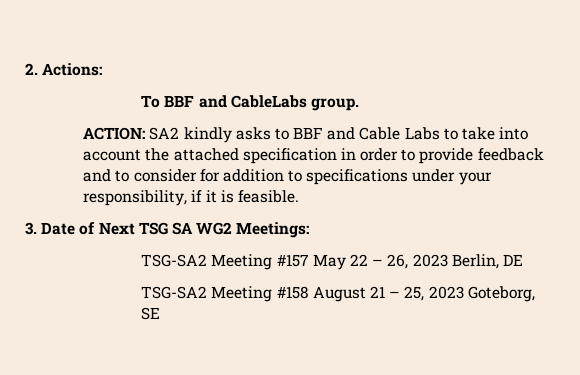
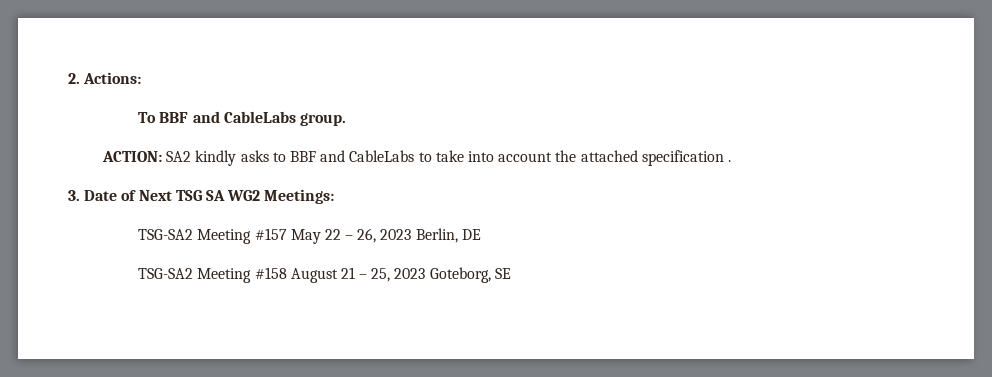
[359,127,440,140] Cable Labs -> [349,150,415,162] CableLabs
[340,148,544,164] [83,169,492,185] [83,190,299,206] in order to provide feedback and to consider for addition to specifications under your responsibility, if it is feasible. -> [727,160,731,162] .

